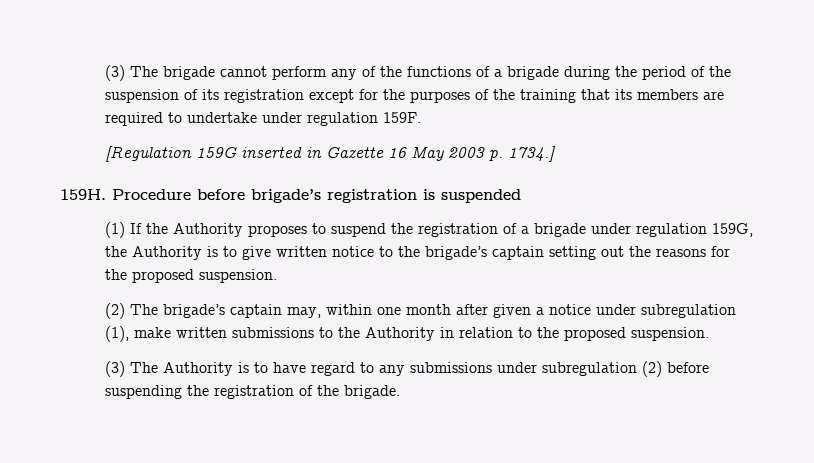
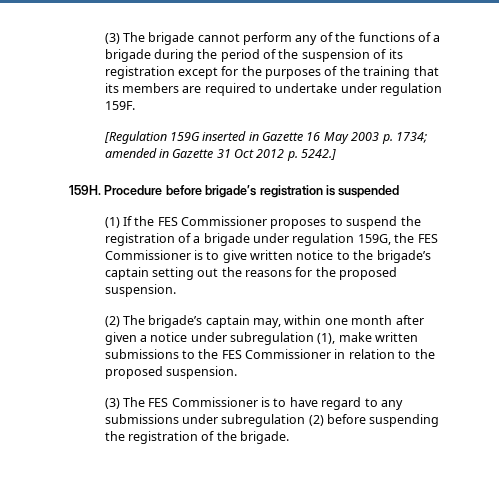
[508,146,557,162] 1734.] -> [395,132,427,143] [104,148,337,161] 1734; amended in Gazette 31 Oct 2012 p. 5242.]
[173,223,244,237] Authority -> [157,216,268,226] FES Commissioner
[132,246,203,260] Authority -> [417,234,438,243] [104,250,191,260] FES Commissioner
[365,327,436,341] Authority -> [221,349,332,359] FES Commissioner
[163,362,234,376] Authority -> [148,397,258,407] FES Commissioner

